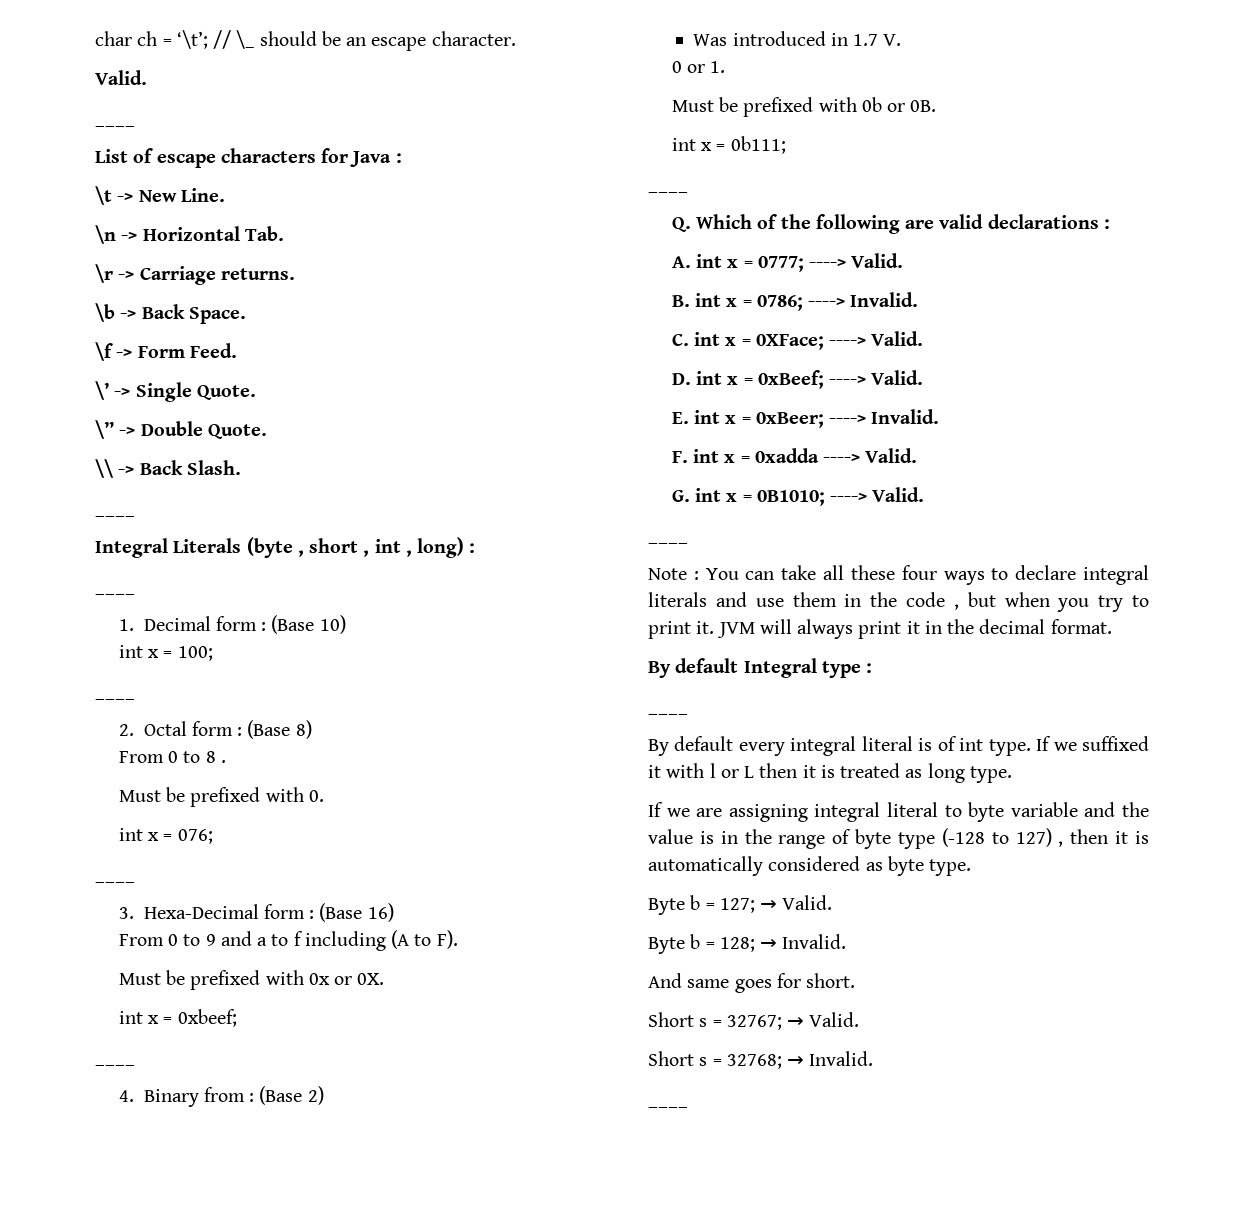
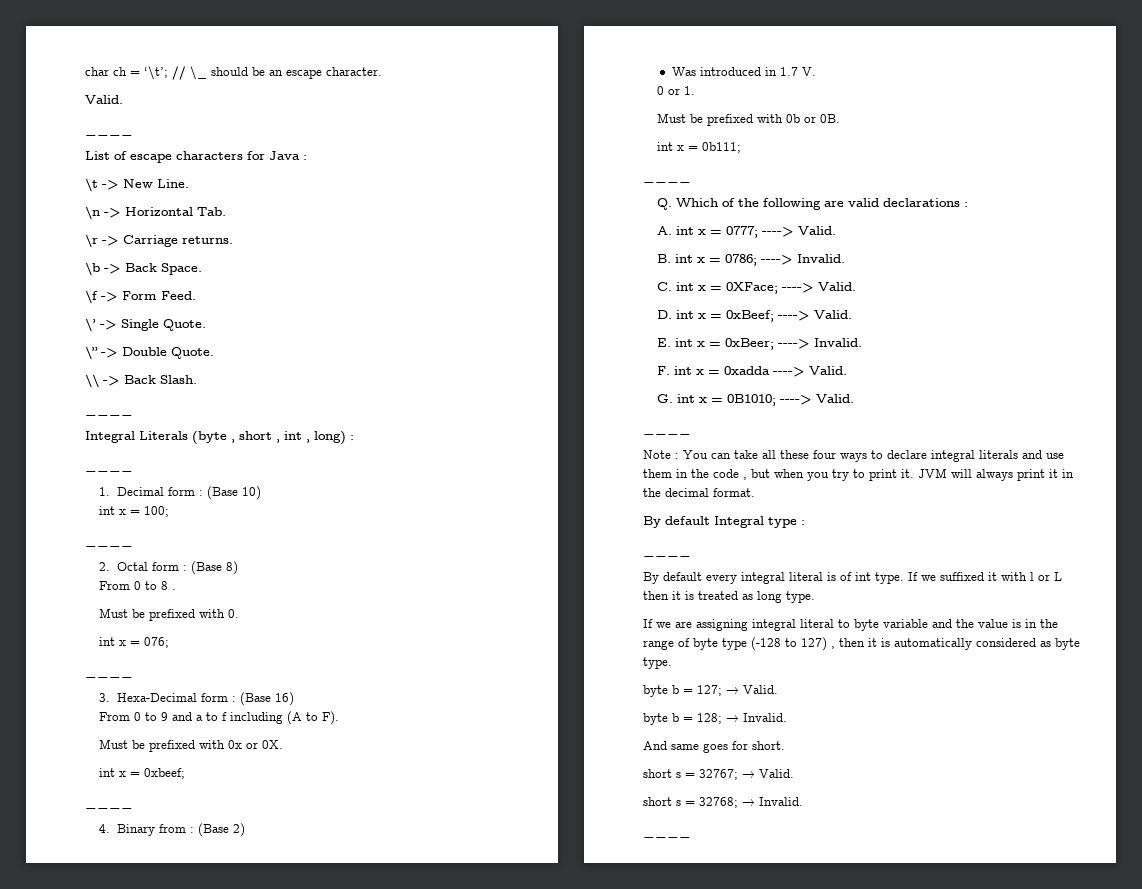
[648,898,685,915] Byte -> [643,685,668,697] byte
[648,937,685,954] Byte -> [643,713,668,725] byte
[648,1012,694,1027] Short -> [643,769,672,778] short
[648,1051,694,1066] Short -> [643,797,672,806] short

